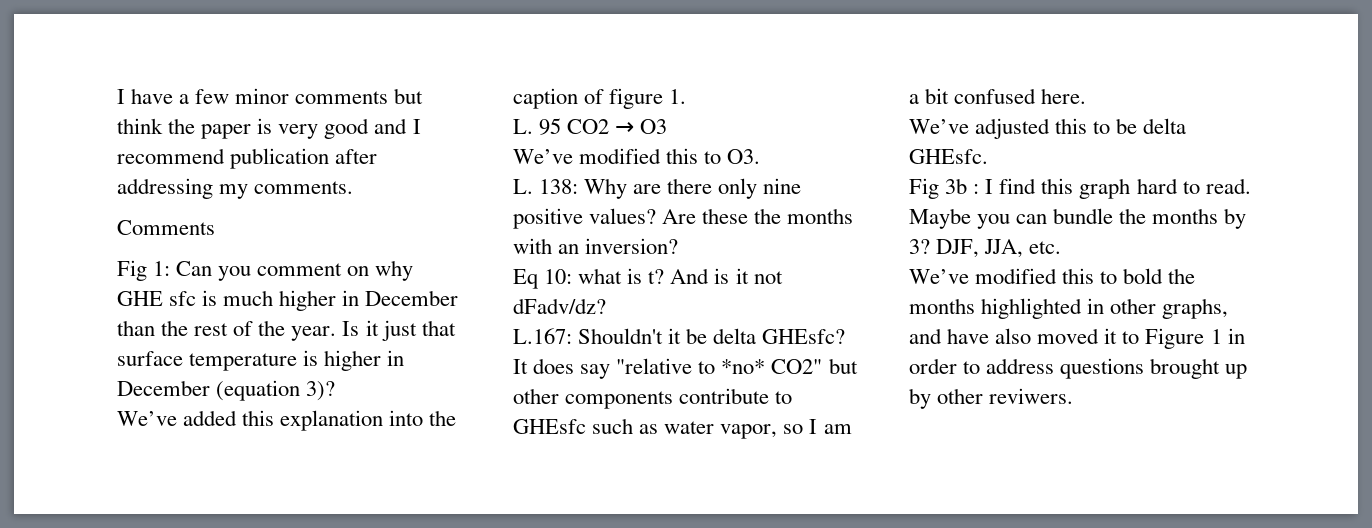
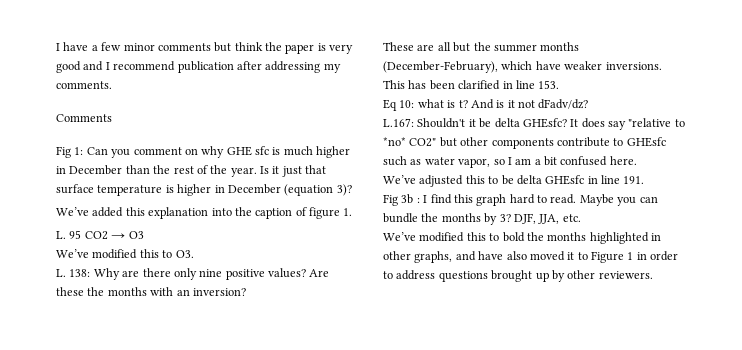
(679, 246) none -> [383,42,580,52] [383,61,662,73] [383,80,560,90] // These are all but the summer months (December-February), which have weaker inversions. This has been clarified in line 153.
[909,149,988,164] GHEsfc. -> [545,175,645,185] GHEsfc in line 191.
[989,388,1074,404] reviwers. -> [598,271,653,279] reviewers.

